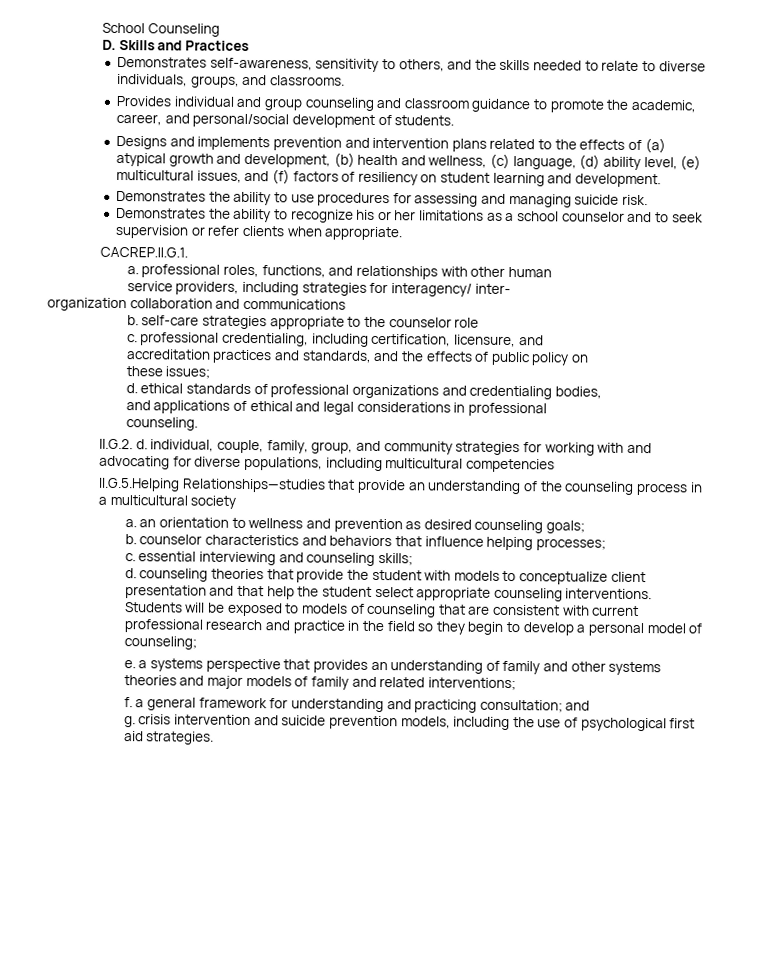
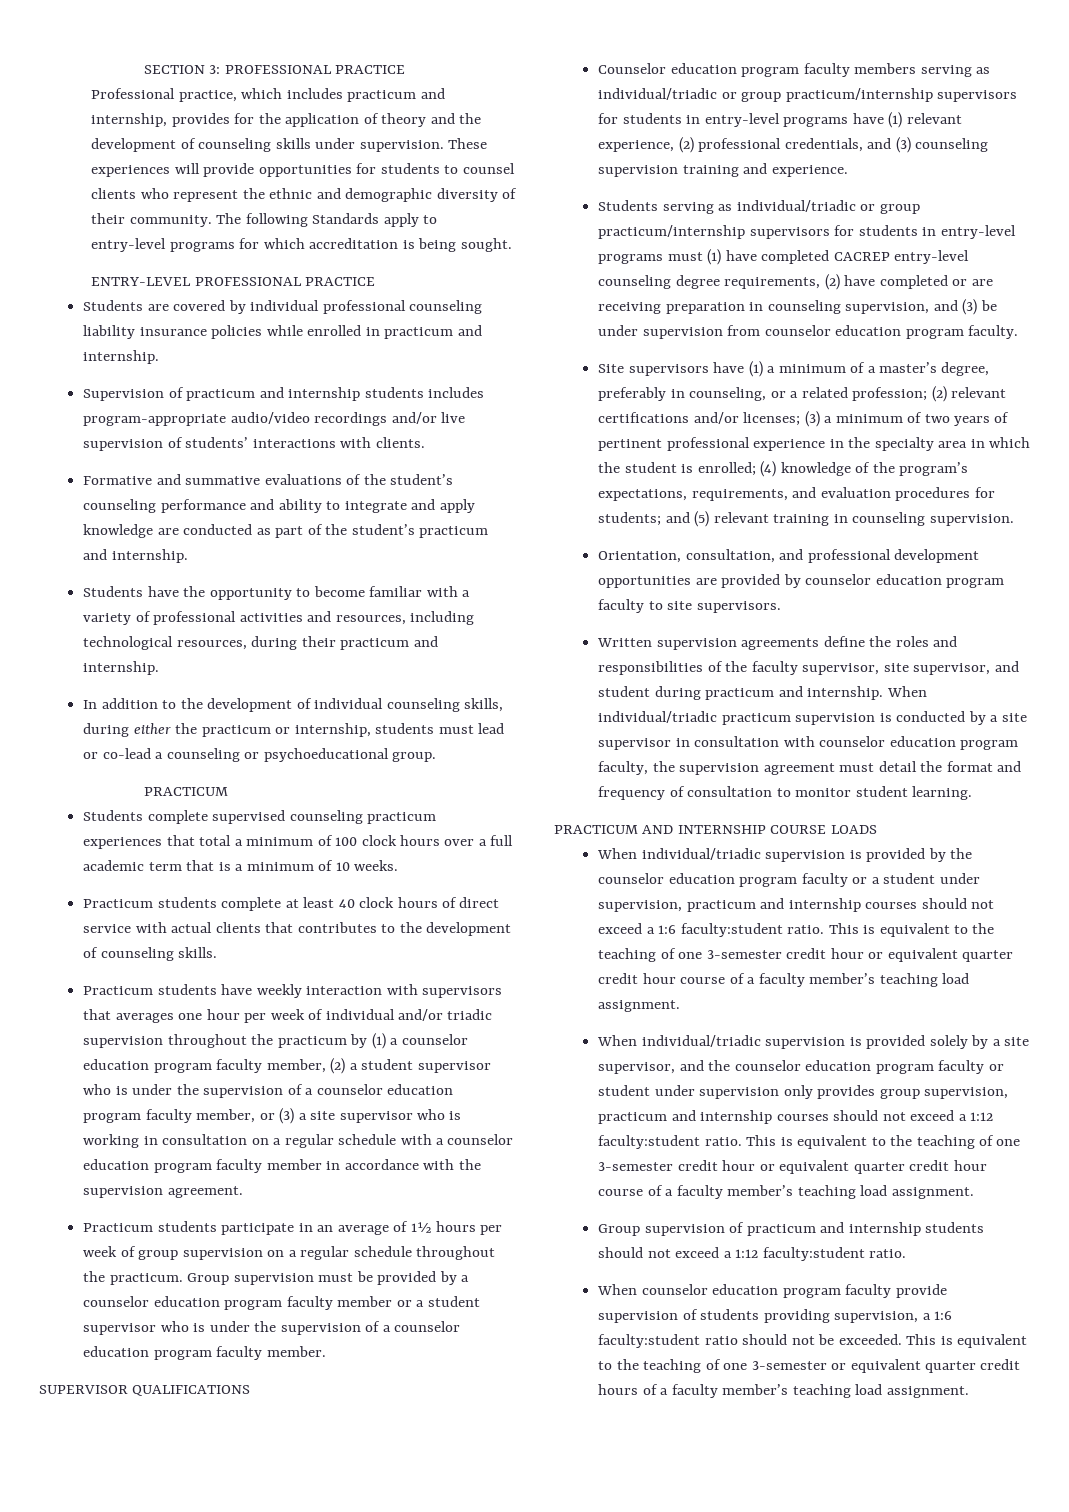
[102,22,220,37] [102,39,250,51] [116,56,706,72] [116,73,345,88] [115,95,697,113] [115,113,455,128] [115,135,666,154] [115,152,702,171] [115,169,662,188] [115,190,649,208] [115,207,703,223] [114,224,403,241] [100,246,189,258] [126,264,552,280] [126,281,511,297] [47,297,346,312] [126,315,480,330] [126,332,544,348] [125,349,590,366] [125,366,211,379] [125,383,602,400] [125,400,547,417] [125,417,198,431] [99,438,652,456] [99,455,555,473] [98,477,703,496] [98,494,237,509] [124,517,586,534] [124,534,606,551] [124,551,413,566] [124,568,646,585] [124,585,653,602] [124,602,640,618] [123,619,703,637] [123,636,197,650] [123,658,662,676] [123,675,516,691] [123,697,591,713] [123,714,696,732] [123,731,215,745] School Counseling // D. Skills and Practices // Demonstrates self-awareness, sensitivity to others, and the skills needed to relate to diverse individuals, groups, and classrooms. // Provides individual and group counseling and classroom guidance to promote the academic, career, and personal/social development of students. // Designs and implements prevention and intervention plans related to the effects of (a) atypical growth and development, (b) health and wellness, (c) language, (d) ability level, (e) multicultural issues, and (f) factors of resiliency on student learning and development. // Demonstrates the ability to use procedures for assessing and managing suicide risk. // Demonstrates the ability to recognize his or her limitations as a school counselor and to seek supervision or refer clients when appropriate. // CACREP.II.G.1. // a. professional roles, functions, and relationships with other human // service providers, including strategies for interagency/ inter- // organization collaboration and communications // b. self-care strategies appropriate to the counselor role // c. professional credentialing, including certification, licensure, and // accreditation practices and standards, and the effects of public policy on // these issues; // d. ethical standards of professional organizations and credentialing bodies, // and applications of ethical and legal considerations in professional // counseling. // II.G.2. d. individual, couple, family, group, and community strategies for working with and advocating for diverse populations, including multicultural competencies // II.G.5.Helping Relationships—studies that provide an understanding of the counseling process in a multicultural society // a. an orientation to wellness and prevention as desired counseling goals; // b. counselor characteristics and behaviors that influence helping processes; // c. essential interviewing and counseling skills; // d. counseling theories that provide the student with models to conceptualize client presentation and that help the student select appropriate counseling interventions. Students will be exposed to models of counseling that are consistent with current professional research and practice in the field so they begin to develop a personal model of counseling; // e. a systems perspective that provides an understanding of family and other systems theories and major models of family and related interventions; // f. a general framework for understanding and practicing consultation; and // g. crisis intervention and suicide prevention models, including the use of psychological first aid strategies. -> [143,65,405,74] [91,88,445,102] [91,113,481,127] [91,138,488,152] [91,163,515,177] [91,188,517,202] [91,213,438,227] [91,238,512,252] [91,277,376,286] [83,300,483,314] [83,325,482,339] [83,350,160,364] [83,387,485,401] [83,412,466,426] [83,437,425,451] [83,474,454,485] [83,499,475,513] [83,524,488,538] [83,549,188,563] [83,586,470,600] [83,611,475,625] [83,636,438,650] [83,661,160,675] [83,698,503,712] [83,723,504,737] [83,748,437,762] [143,787,228,796] [83,810,437,824] [83,835,514,849] [83,860,398,871] [83,897,500,911] [83,922,511,936] [83,947,218,961] [83,984,503,998] [83,1009,493,1023] [83,1033,468,1049] [83,1058,491,1074] [83,1084,453,1098] [83,1108,462,1124] [83,1134,514,1148] [83,1159,481,1173] [83,1186,243,1198] [83,1221,503,1235] [83,1246,495,1260] [83,1271,469,1285] [83,1296,480,1310] [83,1321,460,1335] [83,1346,326,1360] [39,1385,251,1396] [598,63,991,77] [598,88,1018,102] [598,112,962,128] [598,137,989,153] [598,163,848,177] [598,200,920,214] [598,225,1016,239] [598,249,970,265] [598,274,993,290] [598,299,997,315] [598,325,1019,339] [598,361,990,377] [598,386,1006,402] [598,411,1010,427] [598,437,1030,451] [598,461,968,477] [598,487,995,501] [598,511,1014,527] [598,549,980,563] [598,574,1005,588] [598,599,781,613] [597,636,958,650] [598,661,1019,675] [598,686,927,700] [598,711,1027,725] [598,736,1019,750] [598,761,1021,775] [598,786,973,800] [554,825,877,834] [597,848,973,862] [598,873,980,887] [598,898,995,912] [598,923,995,937] [598,948,1013,962] [598,973,969,987] [598,1000,681,1012] [597,1035,1029,1049] [598,1060,1004,1074] [598,1085,1009,1099] [598,1110,993,1124] [598,1135,1021,1149] [598,1160,987,1174] [598,1185,974,1199] [598,1222,985,1236] [598,1247,907,1261] [597,1284,947,1298] [598,1309,953,1323] [598,1334,1027,1348] [598,1359,1021,1373] [598,1384,969,1398] SECTION 3: PROFESSIONAL PRACTICE // Professional practice, which includes practicum and internship, provides for the application of theory and the development of counseling skills under supervision. These experiences will provide opportunities for students to counsel clients who represent the ethnic and demographic diversity of their community. The following Standards apply to entry-level programs for which accreditation is being sought. // ENTRY-LEVEL PROFESSIONAL PRACTICE // Students are covered by individual professional counseling liability insurance policies while enrolled in practicum and internship. // Supervision of practicum and internship students includes program-appropriate audio/video recordings and/or live supervision of students’ interactions with clients. // Formative and summative evaluations of the student’s counseling performance and ability to integrate and apply knowledge are conducted as part of the student’s practicum and internship. // Students have the opportunity to become familiar with a variety of professional activities and resources, including technological resources, during their practicum and internship. // In addition to the development of individual counseling skills, during either the practicum or internship, students must lead or co-lead a counseling or psychoeducational group. // PRACTICUM // Students complete supervised counseling practicum experiences that total a minimum of 100 clock hours over a full academic term that is a minimum of 10 weeks. // Practicum students complete at least 40 clock hours of direct service with actual clients that contributes to the development of counseling skills. // Practicum students have weekly interaction with supervisors that averages one hour per week of individual and/or triadic supervision throughout the practicum by (1) a counselor education program faculty member, (2) a student supervisor who is under the supervision of a counselor education program faculty member, or (3) a site supervisor who is working in consultation on a regular schedule with a counselor education program faculty member in accordance with the supervision agreement. // Practicum students participate in an average of 1½ hours per week of group supervision on a regular schedule throughout the practicum. Group supervision must be provided by a counselor education program faculty member or a student supervisor who is under the supervision of a counselor education program faculty member. // SUPERVISOR QUALIFICATIONS // Counselor education program faculty members serving as individual/triadic or group practicum/internship supervisors for students in entry-level programs have (1) relevant experience, (2) professional credentials, and (3) counseling supervision training and experience. // Students serving as individual/triadic or group practicum/internship supervisors for students in entry-level programs must (1) have completed CACREP entry-level counseling degree requirements, (2) have completed or are receiving preparation in counseling supervision, and (3) be under supervision from counselor education program faculty. // Site supervisors have (1) a minimum of a master’s degree, preferably in counseling, or a related profession; (2) relevant certifications and/or licenses; (3) a minimum of two years of pertinent professional experience in the specialty area in which the student is enrolled; (4) knowledge of the program’s expectations, requirements, and evaluation procedures for students; and (5) relevant training in counseling supervision. // Orientation, consultation, and professional development opportunities are provided by counselor education program faculty to site supervisors. // Written supervision agreements define the roles and responsibilities of the faculty supervisor, site supervisor, and student during practicum and internship. When individual/triadic practicum supervision is conducted by a site supervisor in consultation with counselor education program faculty, the supervision agreement must detail the format and frequency of consultation to monitor student learning. // PRACTICUM AND INTERNSHIP COURSE LOADS // When individual/triadic supervision is provided by the counselor education program faculty or a student under supervision, practicum and internship courses should not exceed a 1:6 faculty:student ratio. This is equivalent to the teaching of one 3-semester credit hour or equivalent quarter credit hour course of a faculty member’s teaching load assignment. // When individual/triadic supervision is provided solely by a site supervisor, and the counselor education program faculty or student under supervision only provides group supervision, practicum and internship courses should not exceed a 1:12 faculty:student ratio. This is equivalent to the teaching of one 3-semester credit hour or equivalent quarter credit hour course of a faculty member’s teaching load assignment. // Group supervision of practicum and internship students should not exceed a 1:12 faculty:student ratio. // When counselor education program faculty provide supervision of students providing supervision, a 1:6 faculty:student ratio should not be exceeded. This is equivalent to the teaching of one 3-semester or equivalent quarter credit hours of a faculty member’s teaching load assignment.

